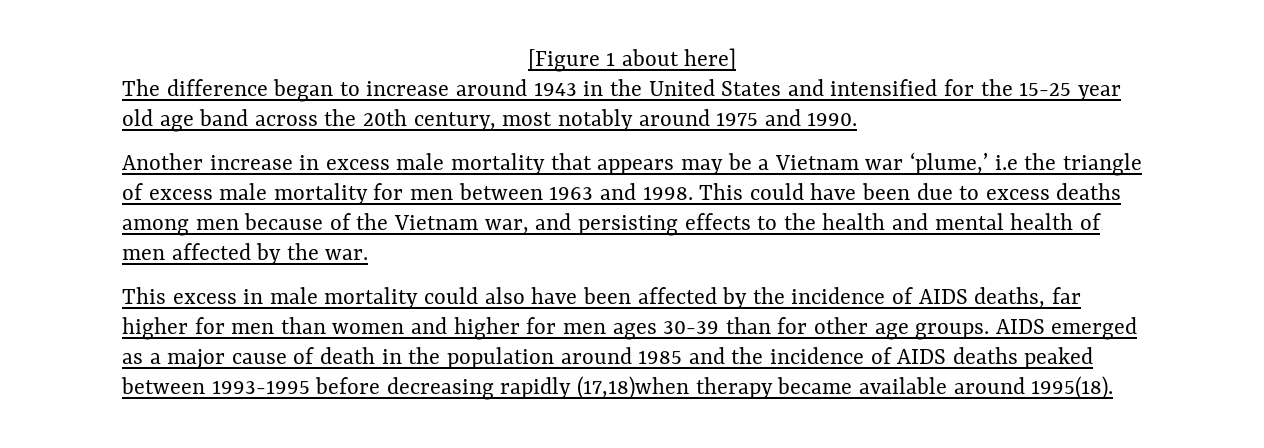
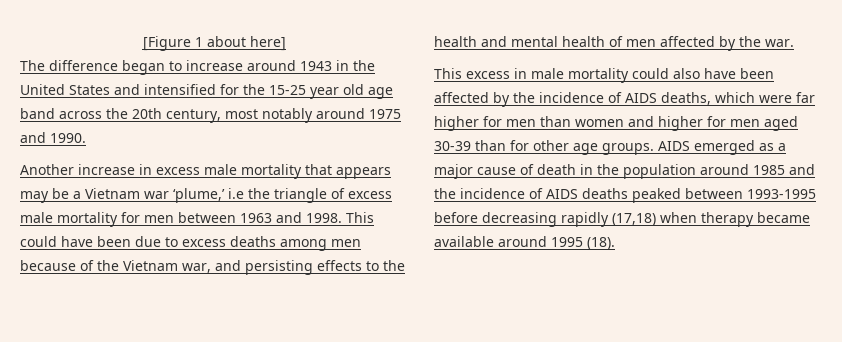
(1046, 297) none -> [715,92,792,103] which were
[612,323,657,340] ages -> [764,116,798,131] aged
[577,376,690,400] (17,18)when -> [612,212,697,226] (17,18) when
[1031,376,1114,400] 1995(18). -> [551,237,615,250] 1995 (18).

